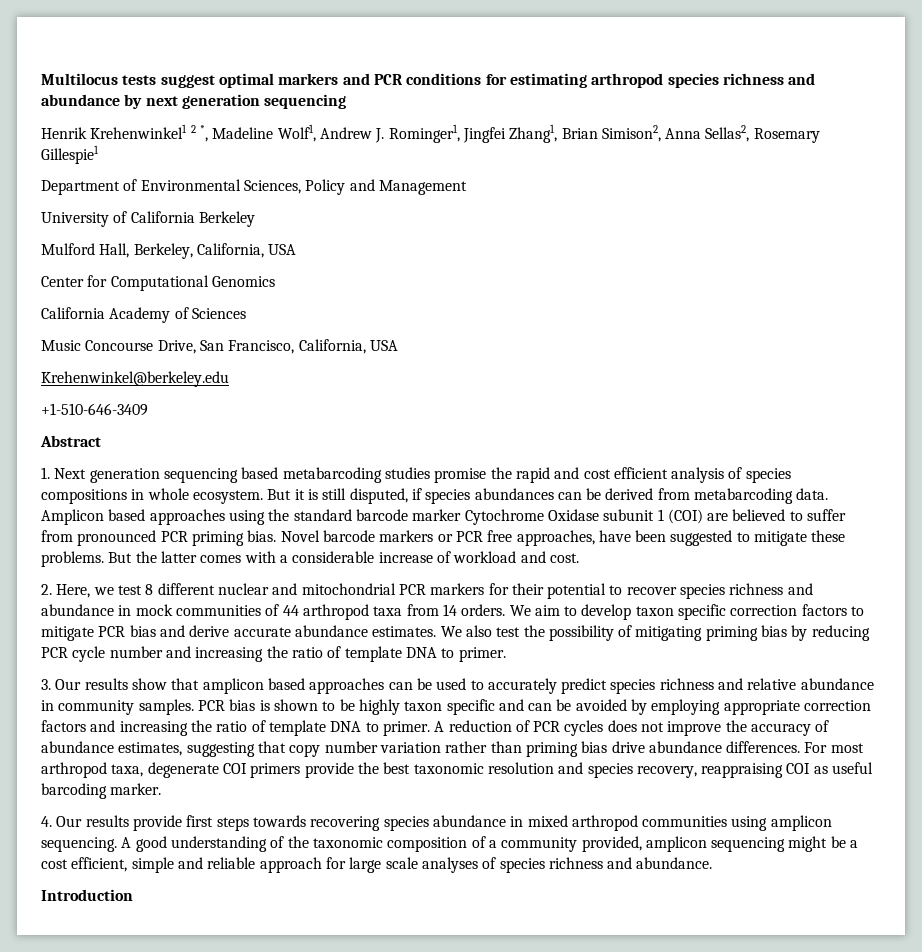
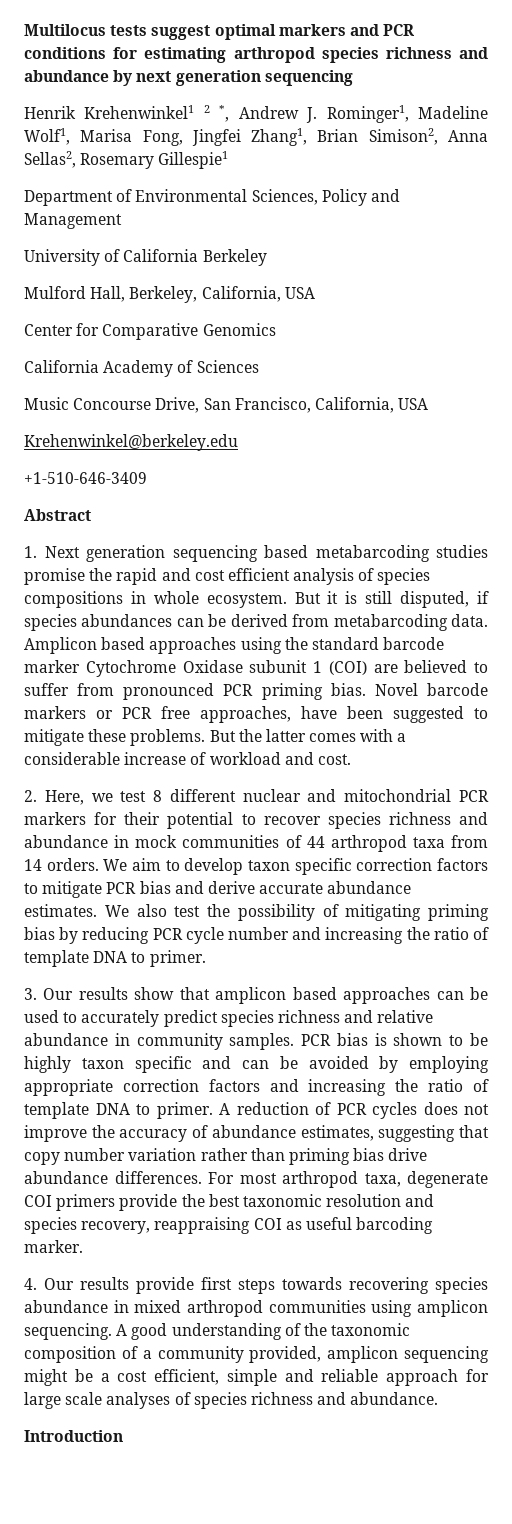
[212,124,316,142] Madeline Wolf1, -> (230, 113) none
(460, 133) none -> [418,106,488,119] [24,128,183,146] Madeline Wolf1, Marisa Fong,
[110,275,209,291] Computational -> [102,323,199,340] Comparative

